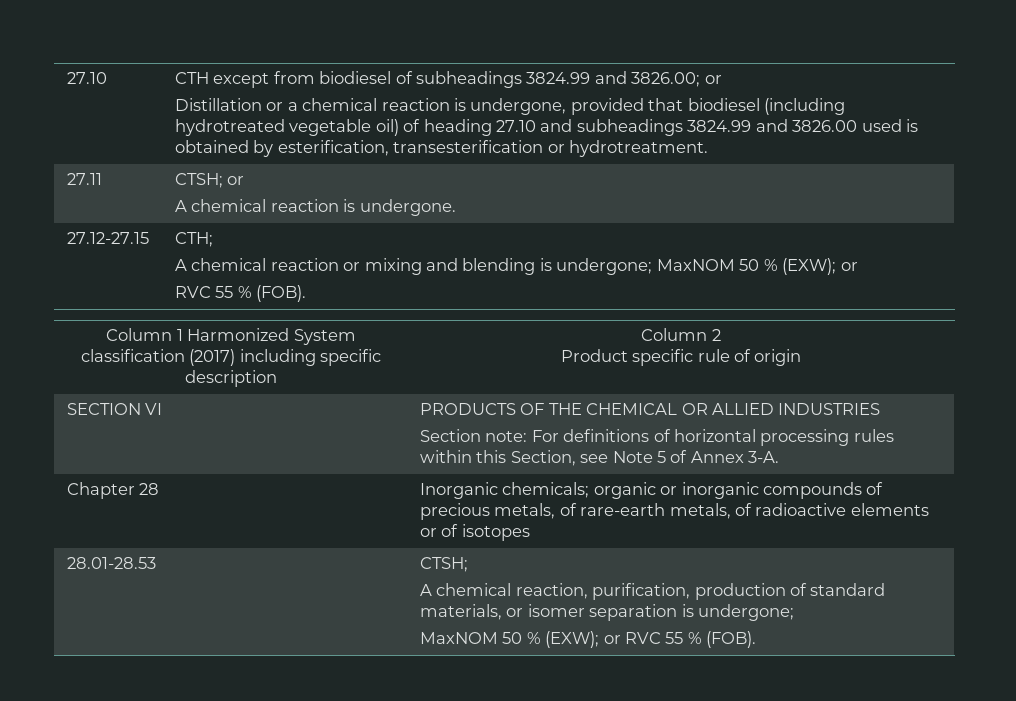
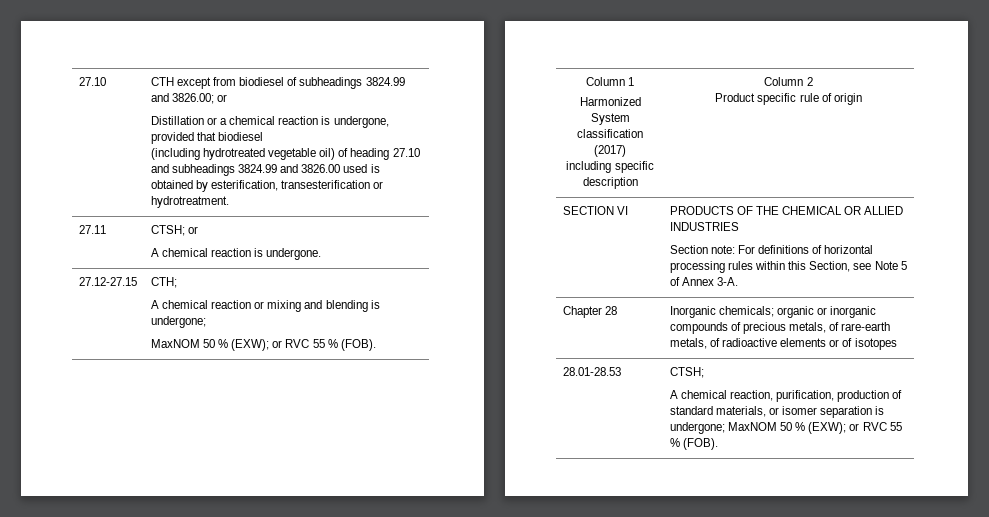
(760, 104) none -> (264, 136) //
[656,258,858,275] MaxNOM 50 % (EXW); or // -> [150,339,283,351] // MaxNOM 50 % (EXW); or
(183, 335) none -> (635, 81) //
(236, 357) none -> (626, 151) //
(794, 612) // -> (725, 428) none

